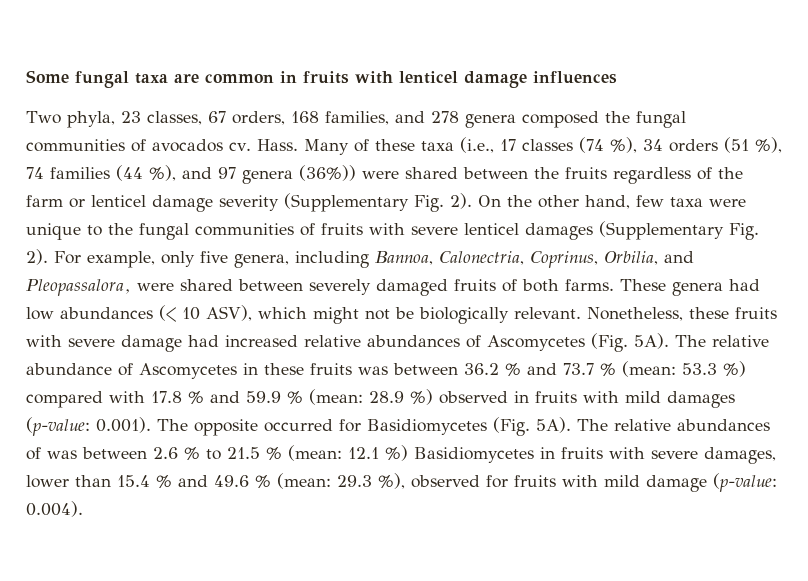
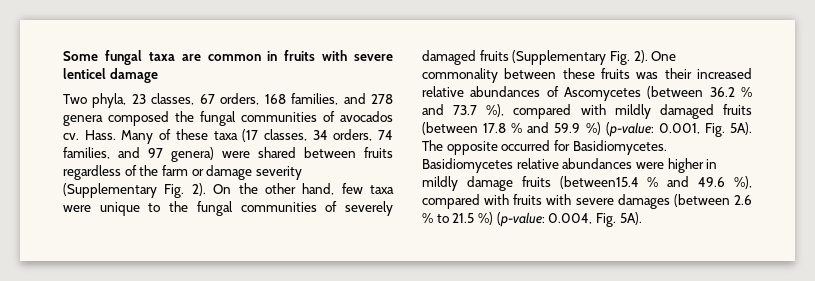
[399,71,617,88] lenticel damage influences -> [354,54,393,61] [63,68,158,83] severe lenticel damage
[459,137,782,153] [26,165,559,184] (i.e., 17 classes (74 %), 34 orders (51 %), 74 families (44 %), and 97 genera (36%)) were shared between the -> [242,129,393,142] [63,147,356,162] (17 classes, 34 orders, 74 families, and 97 genera) were shared between
[91,195,146,207] lenticel -> (204, 172) none
[321,221,759,240] [26,249,694,268] [26,279,760,296] [26,305,777,324] [26,335,219,352] fruits with severe lenticel damages (Supplementary Fig. 2). For example, only five genera, including Bannoa, Calonectria, Coprinus, Orbilia, and Pleopassalora, were shared between severely damaged fruits of both farms. These genera had low abundances (< 10 ASV), which might not be biologically relevant. Nonetheless, these fruits with severe damage had -> [345,201,394,216] [422,50,677,65] [422,68,692,83] severely damaged fruits (Supplementary Fig. 2). One commonality between these fruits was their
[591,333,769,352] [26,361,746,379] [26,389,735,408] [26,417,770,436] [26,445,776,464] [26,473,777,492] [26,501,83,517] (Fig. 5A). The relative abundance of Ascomycetes in these fruits was between 36.2 % and 73.7 % (mean: 53.3 %) compared with 17.8 % and 59.9 % (mean: 28.9 %) observed in fruits with mild damages (p-value: 0.001). The opposite occurred for Basidiomycetes (Fig. 5A). The relative abundances of was between 2.6 % to 21.5 % (mean: 12.1 %) Basidiomycetes in fruits with severe damages, lower than 15.4 % and 49.6 % (mean: 29.3 %), observed for fruits with mild damage (p-value: 0.004). -> [647,86,752,99] [422,104,752,119] [422,122,752,137] [422,140,667,155] [422,158,718,173] [422,176,752,191] [422,194,752,209] [422,212,642,227] (between 36.2 % and 73.7 %), compared with mildly damaged fruits (between 17.8 % and 59.9 %) (p-value: 0.001, Fig. 5A). The opposite occurred for Basidiomycetes. Basidiomycetes relative abundances were higher in mildly damage fruits (between15.4 % and 49.6 %), compared with fruits with severe damages (between 2.6 % to 21.5 %) (p-value: 0.004, Fig. 5A).

